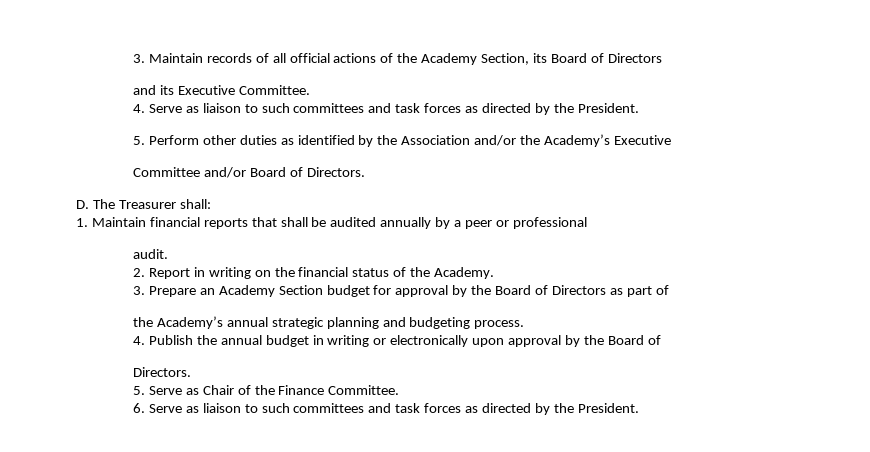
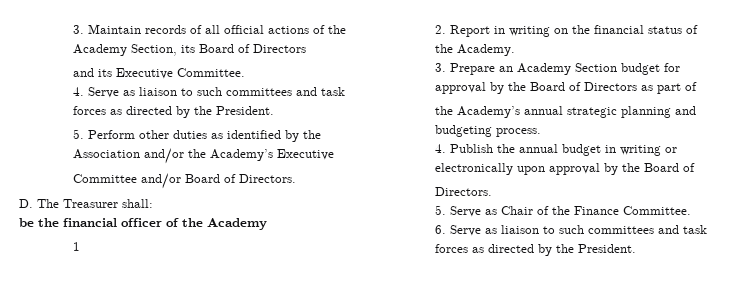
[76,217,587,229] [132,249,168,259] 1. Maintain financial reports that shall be audited annually by a peer or professional // audit. -> [19,218,267,230] [73,242,81,251] be the financial officer of the Academy // 1

